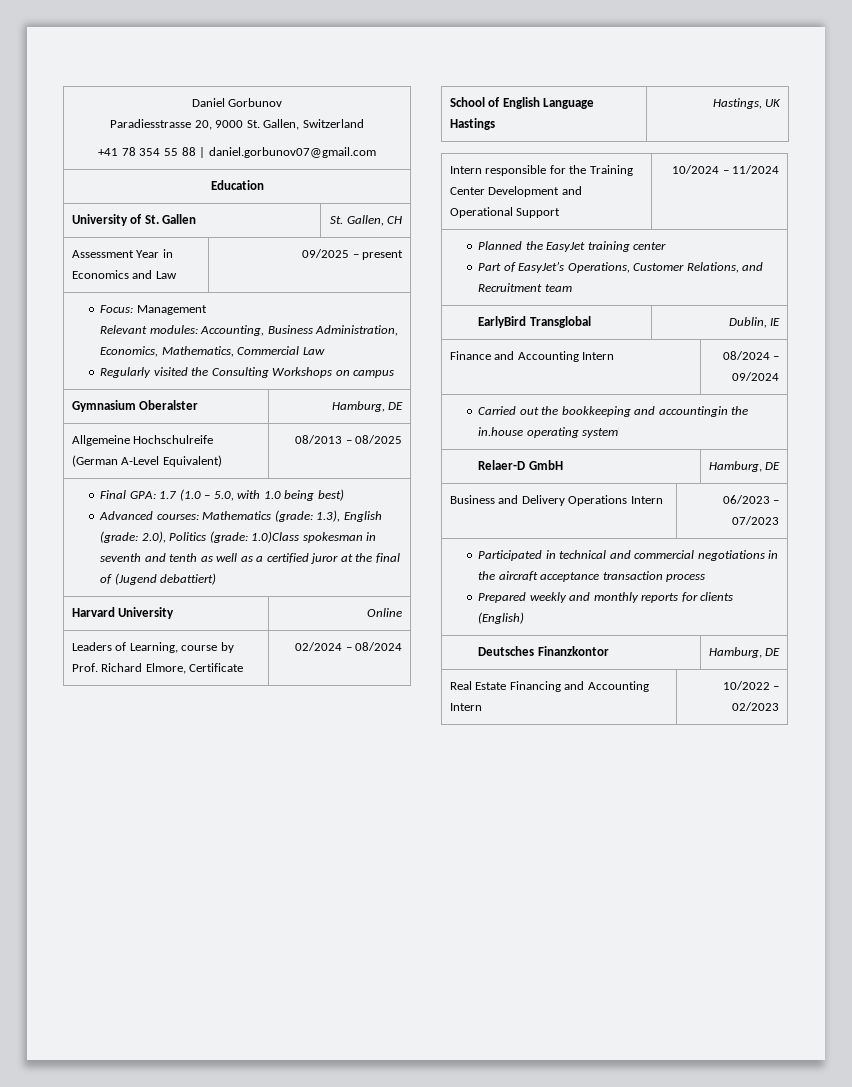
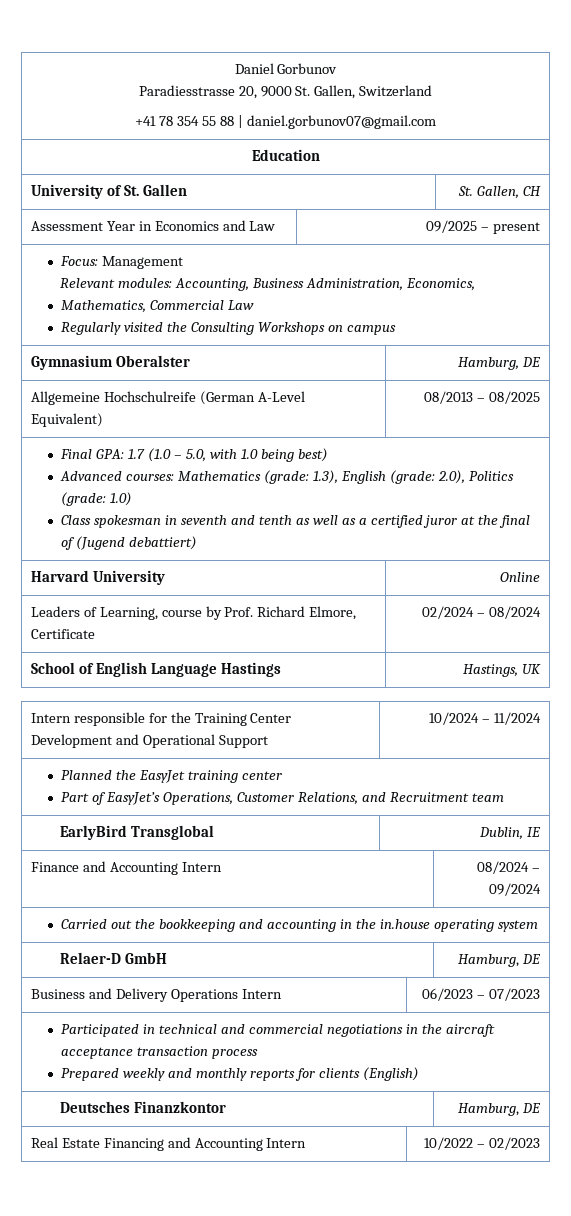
(159, 351) none -> (475, 284) //
[251,531,300,543] 1.0)Class -> [110,492,133,506] [61,515,92,525] 1.0) // Class
[658,406,728,417] accountingin -> [266,919,352,932] accounting in

